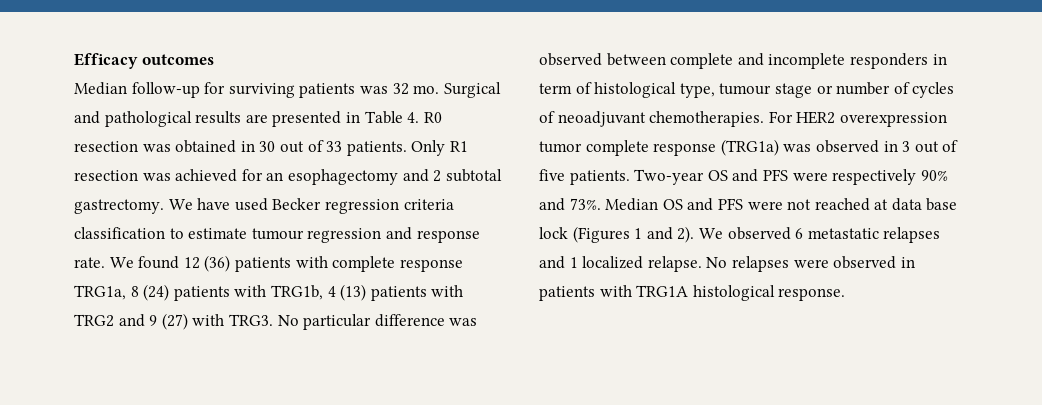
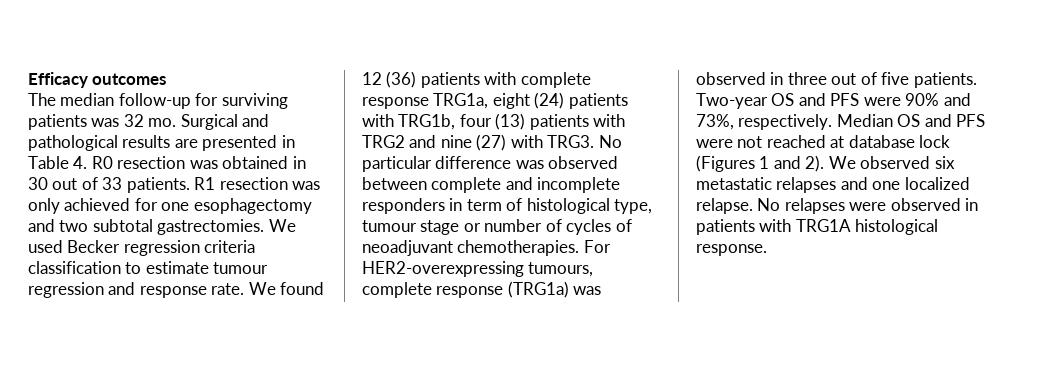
[74,82,127,95] Median -> [28,93,115,106] The median
[411,140,446,156] Only -> (190, 185) none
(171, 177) none -> [28,198,60,214] only
[266,172,284,181] an -> [161,202,190,211] one
[433,169,502,182] [74,198,231,214] 2 subtotal gastrectomy. We have -> [59,219,296,235] two subtotal gastrectomies. We
[130,286,139,297] 8 -> [492,93,530,109] eight
[327,286,336,297] 4 -> [459,114,492,127] four
[149,315,158,326] 9 -> [440,135,472,148] nine
[796,111,947,127] [539,141,582,153] HER2 overexpression tumor -> [362,261,594,277] HER2-overexpressing tumours,
[902,141,911,152] 3 -> [787,72,827,85] three
[832,169,917,185] respectively -> (901, 101) none
[569,198,601,210] 73%. -> [696,114,833,130] 73%, respectively.
[891,198,958,211] data base -> [848,135,915,148] database
[795,228,804,239] 6 -> [934,156,955,169] six
[569,257,578,268] 1 -> [872,181,901,190] one

